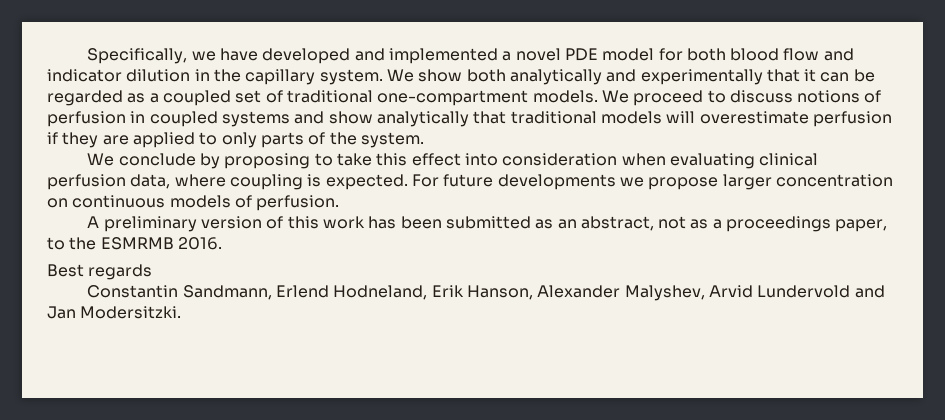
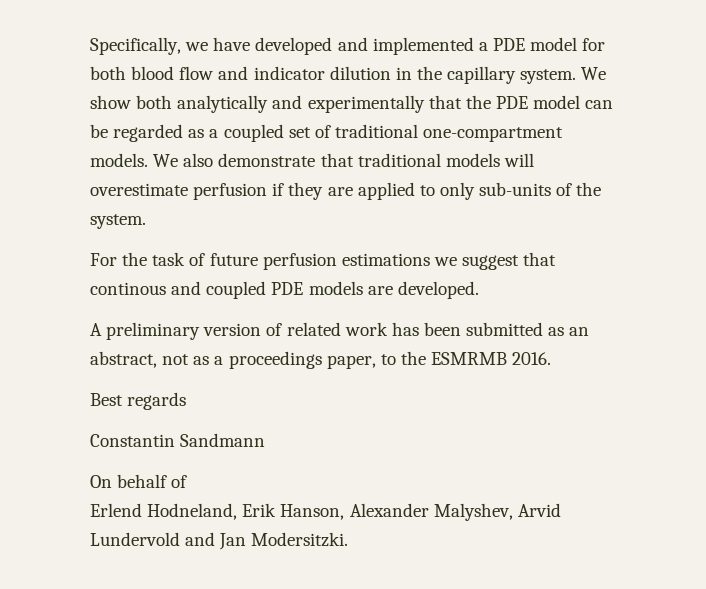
[515,48,561,61] novel -> (488, 46) none
[804,69,817,82] it -> [465,95,581,109] the PDE model
[633,90,882,106] [47,111,469,127] proceed to discuss notions of perfusion in coupled systems and show analytically -> [183,153,316,167] also demonstrate
[260,132,304,148] parts -> [479,182,552,196] sub-units
[87,153,819,169] [47,174,893,190] [47,195,340,211] We conclude by proposing to take this effect into consideration when evaluating clinical perfusion data, where coupling is expected. For future developments we propose larger concentration on continuous models of perfusion. -> [90,252,557,270] [90,281,479,299] For the task of future perfusion estimations we suggest that continous and coupled PDE models are developed.
[287,216,319,229] this -> [286,322,341,336] related
[182,285,272,300] Sandmann, -> [180,433,266,447] [90,474,188,488] Sandmann // On behalf of //

